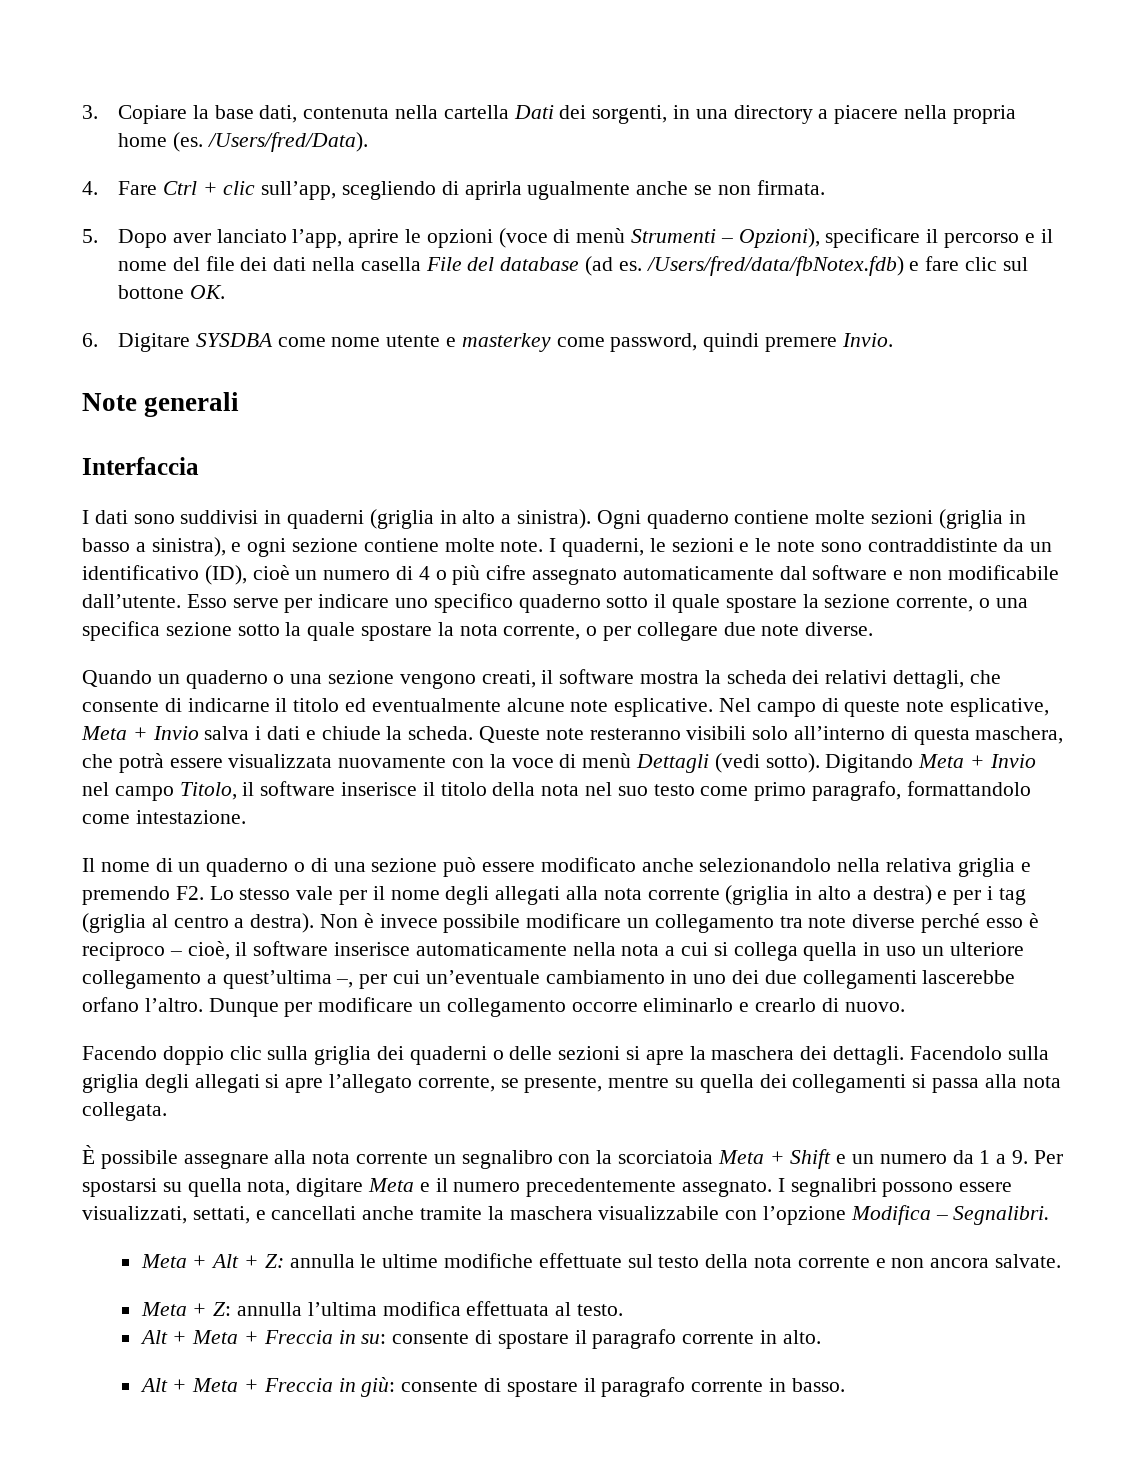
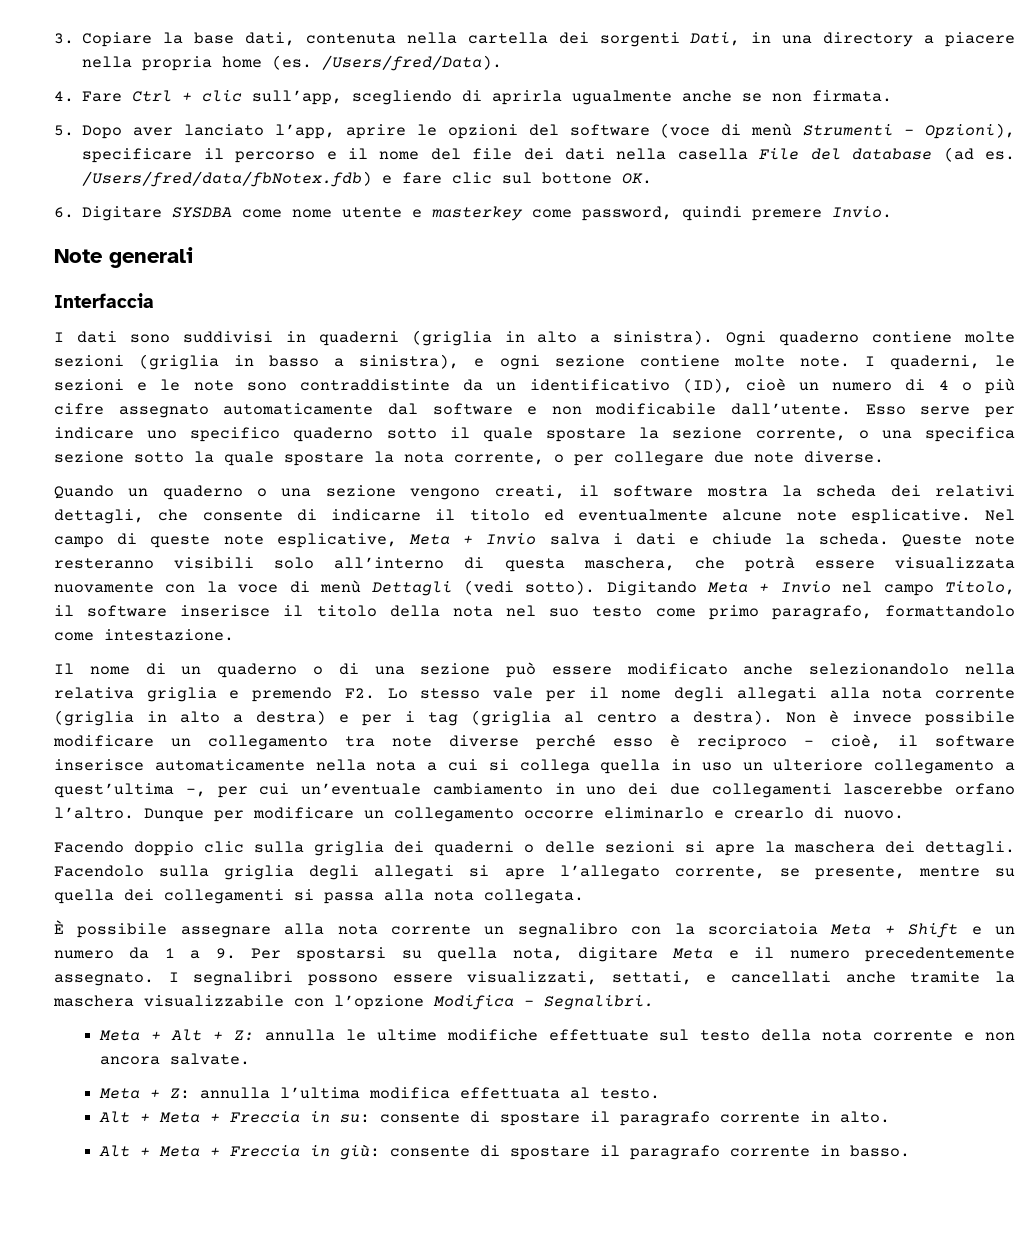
[513,105,668,124] Dati dei sorgenti, -> [558,32,741,47] dei sorgenti Dati,
(493, 238) none -> [528,124,650,136] del software

